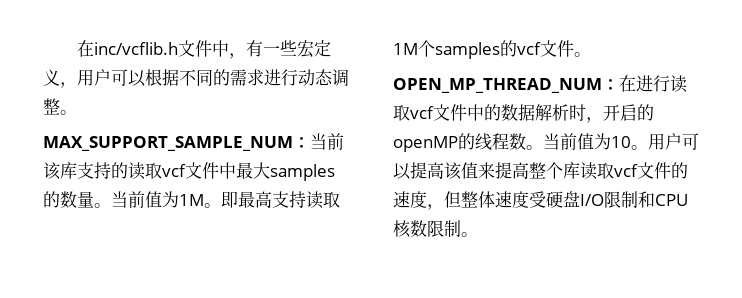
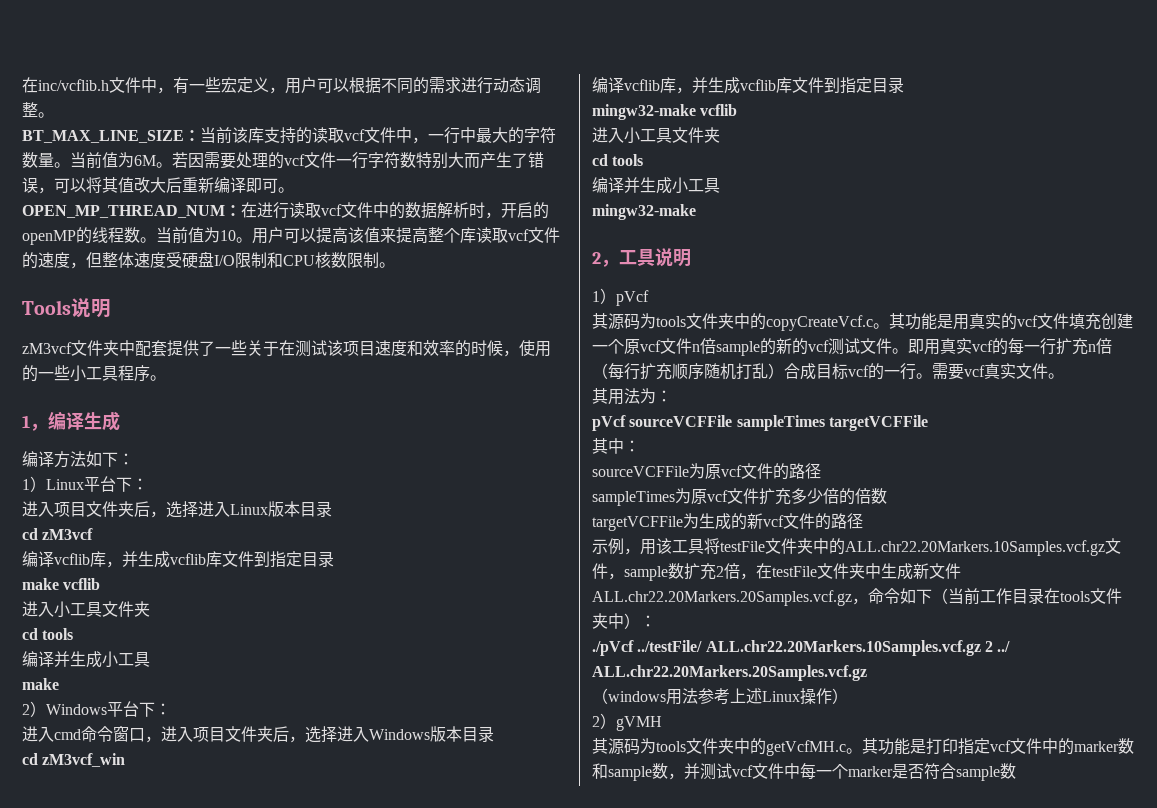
[43,136,293,151] MAX_SUPPORT_SAMPLE_NUM -> [22,130,184,143] BT_MAX_LINE_SIZE
[236,162,335,181] [43,191,340,209] [393,40,574,59] 最大samples的数量。当前值为1M。即最高支持读取1M个samples的vcf文件 -> [412,127,556,144] [22,152,544,169] [22,177,278,194] ，一行中最大的字符数量。当前值为6M。若因需要处理的vcf文件一行字符数特别大而产生了错误，可以将其值改大后重新编译即可
(478, 234) none -> [22,298,111,318] [22,340,551,357] [22,365,166,382] [22,411,120,431] [22,451,134,468] [22,476,148,492] [22,501,332,518] [22,528,94,540] [22,551,334,568] [22,578,101,590] [22,601,150,618] [22,628,74,640] [22,651,150,668] [22,678,59,690] [22,701,171,717] [22,726,494,743] [22,753,126,767] [592,77,904,94] [592,104,738,120] [592,127,720,144] [592,154,644,166] [592,177,720,194] [592,204,696,220] [592,248,691,267] [592,288,649,306] [592,313,1133,331] [592,338,1112,356] [592,363,1064,380] [592,388,672,405] [592,415,928,431] [592,438,640,454] [592,463,821,480] [592,488,887,506] [592,513,863,531] [592,538,1121,556] [592,563,961,581] [592,588,1122,606] [592,613,656,629] [592,640,1011,656] [592,665,867,681] [592,688,848,705] [592,713,662,731] [592,738,1134,756] [592,763,1016,781] // Tools说明 // zM3vcf文件夹中配套提供了一些关于在测试该项目速度和效率的时候，使用的一些小工具程序。 // 1，编译生成 // 编译方法如下： // 1）Linux平台下： // 进入项目文件夹后，选择进入Linux版本目录 // cd zM3vcf // 编译vcflib库，并生成vcflib库文件到指定目录 // make vcflib // 进入小工具文件夹 // cd tools // 编译并生成小工具 // make // 2）Windows平台下： // 进入cmd命令窗口，进入项目文件夹后，选择进入Windows版本目录 // cd zM3vcf_win // 编译vcflib库，并生成vcflib库文件到指定目录 // mingw32-make vcflib // 进入小工具文件夹 // cd tools // 编译并生成小工具 // mingw32-make // 2，工具说明 // 1）pVcf // 其源码为tools文件夹中的copyCreateVcf.c。其功能是用真实的vcf文件填充创建一个原vcf文件n倍sample的新的vcf测试文件。即用真实vcf的每一行扩充n倍（每行扩充顺序随机打乱）合成目标vcf的一行。需要vcf真实文件。 // 其用法为： // pVcf sourceVCFFile sampleTimes targetVCFFile // 其中： // sourceVCFFile为原vcf文件的路径 // sampleTimes为原vcf文件扩充多少倍的倍数 // targetVCFFile为生成的新vcf文件的路径 // 示例，用该工具将testFile文件夹中的ALL.chr22.20Markers.10Samples.vcf.gz文件，sample数扩充2倍，在testFile文件夹中生成新文件ALL.chr22.20Markers.20Samples.vcf.gz，命令如下（当前工作目录在tools文件夹中）： // ./pVcf ../testFile/ ALL.chr22.20Markers.10Samples.vcf.gz 2 ../ ALL.chr22.20Markers.20Samples.vcf.gz // （windows用法参考上述Linux操作） // 2）gVMH // 其源码为tools文件夹中的getVcfMH.c。其功能是打印指定vcf文件中的marker数和sample数，并测试vcf文件中每一个marker是否符合sample数

